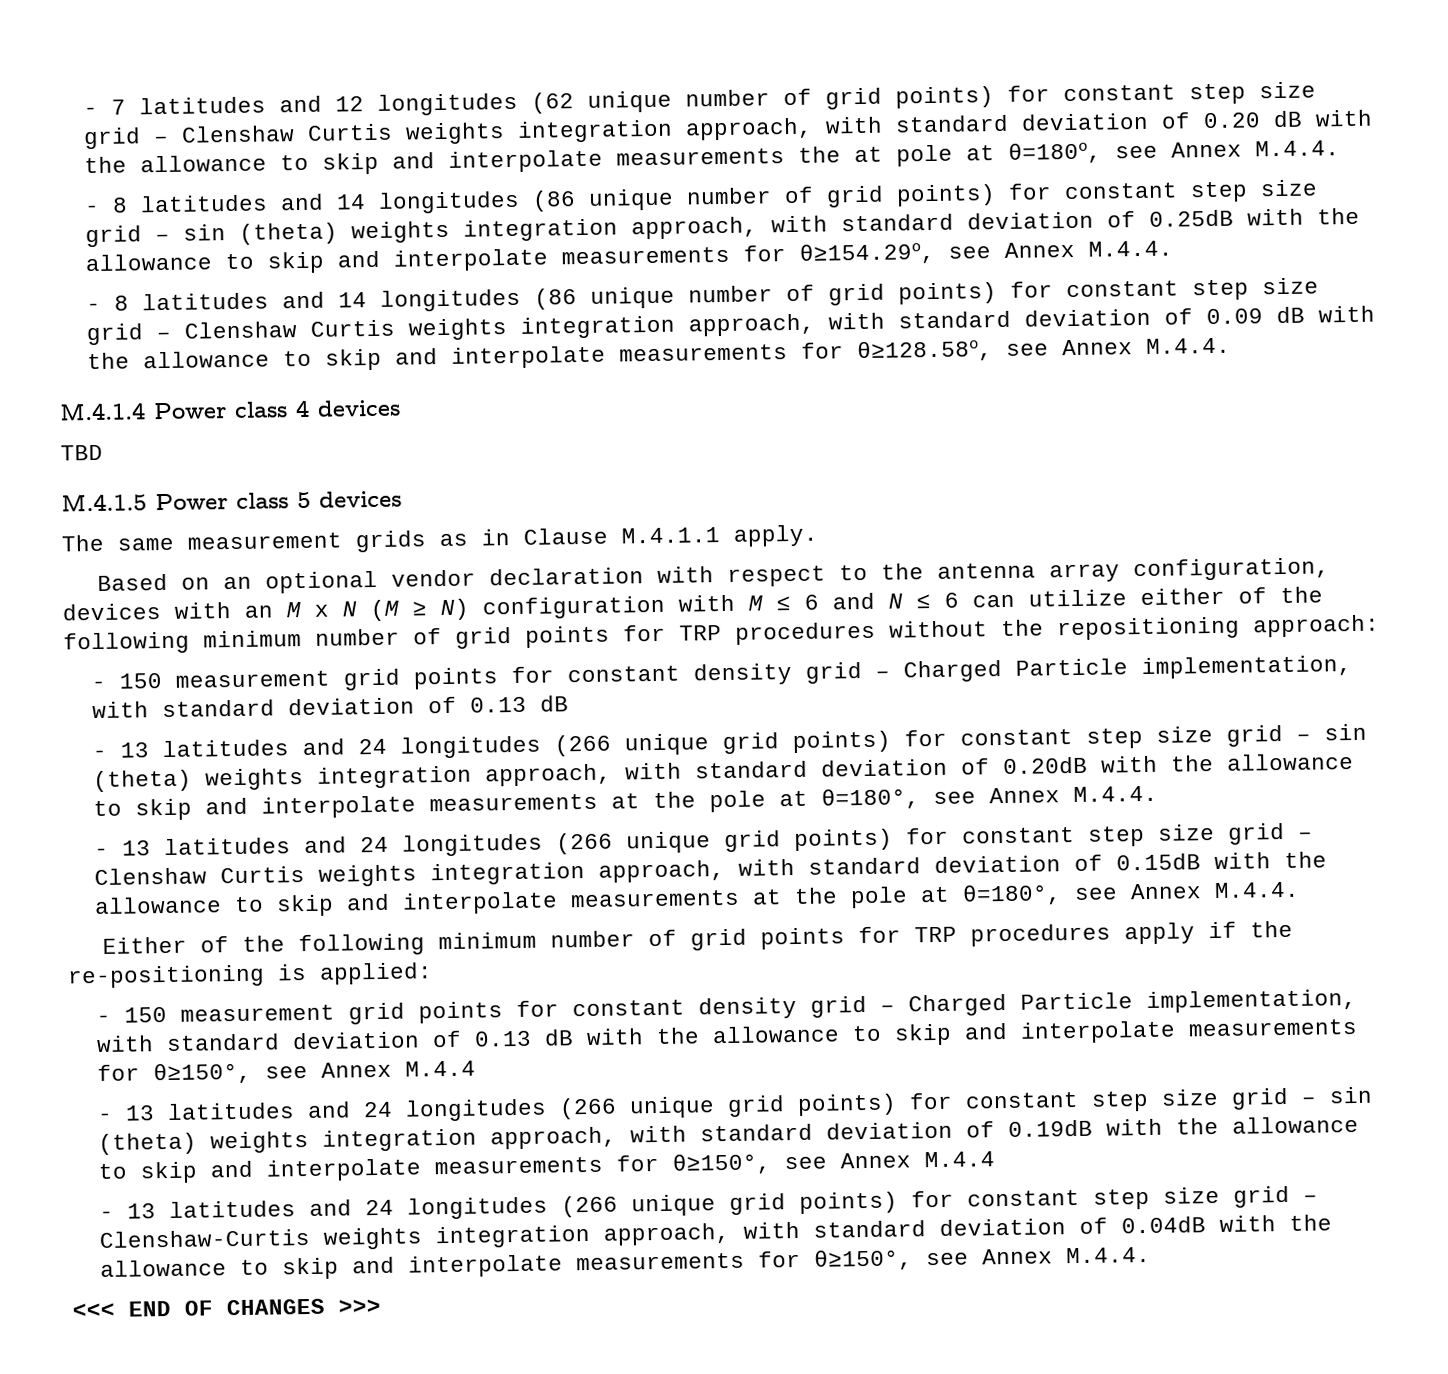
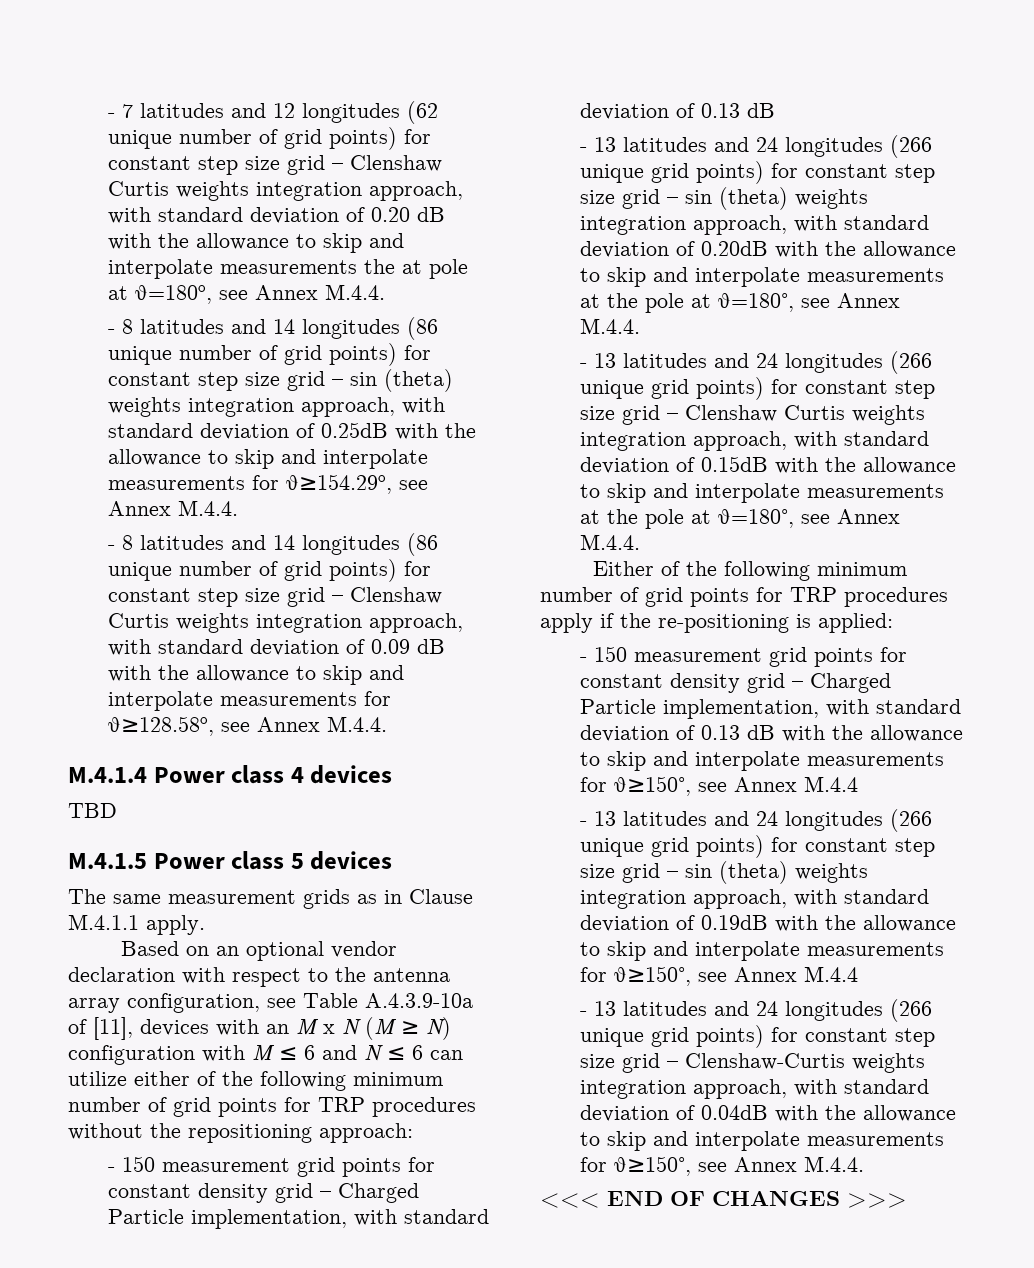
(1330, 569) none -> [267,993,473,1008] [68,1017,133,1040] see Table A.4.3.9-10a of [11],

